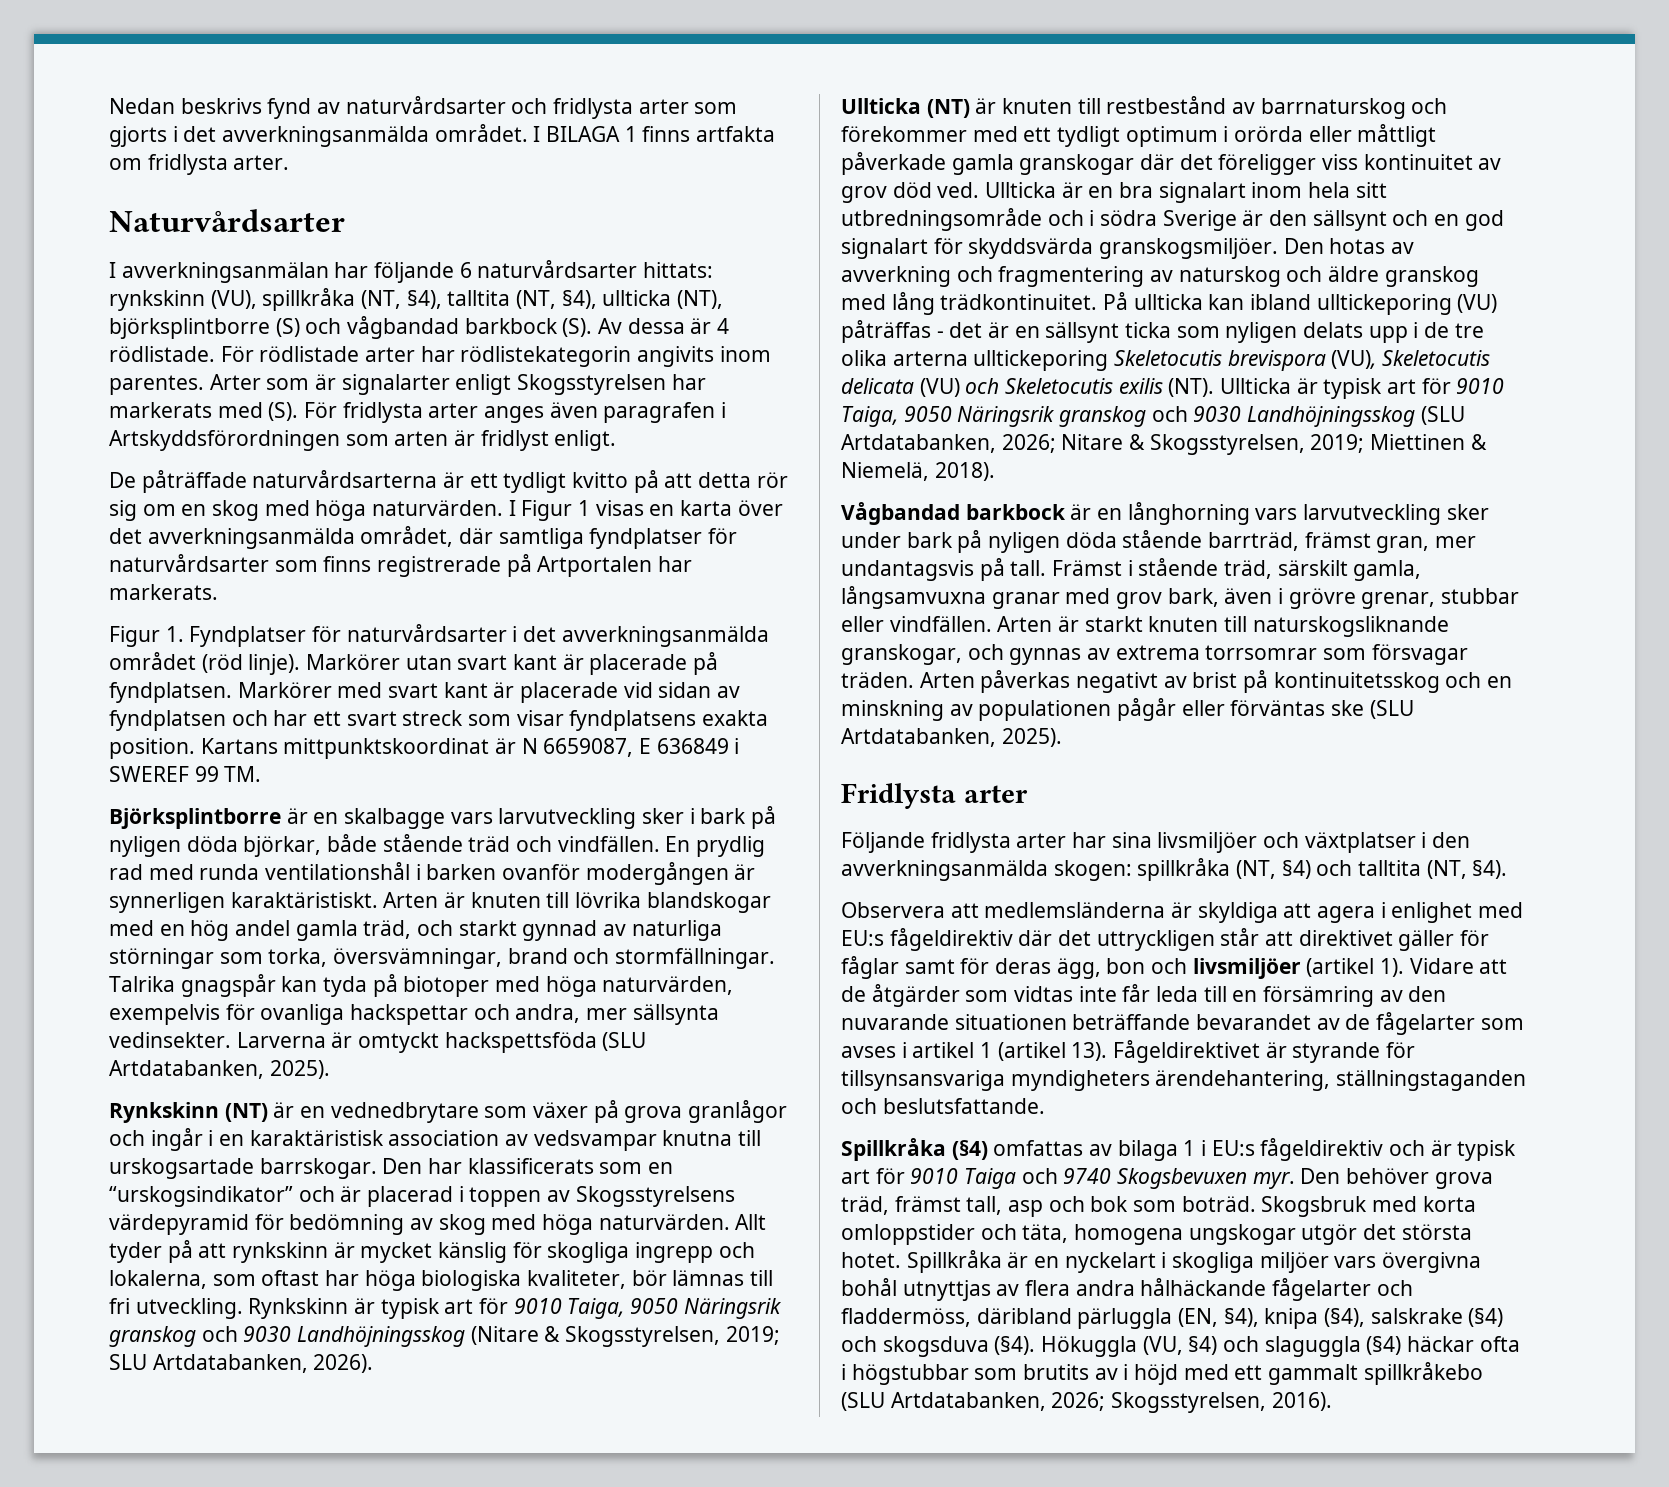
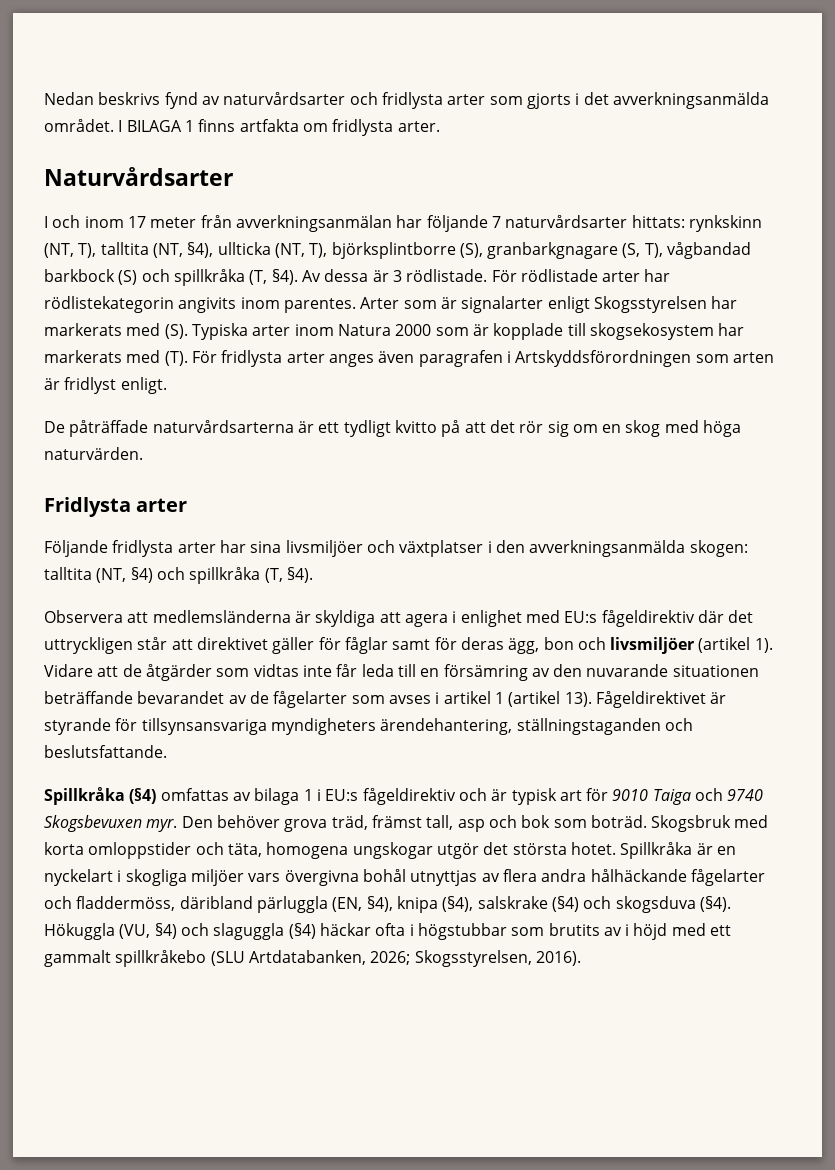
(116, 270) none -> [52,215,232,228] och inom 17 meter från
[459,262,472,278] 6 -> [491,216,501,228] 7
[210,288,724,311] [109,316,593,339] (VU), spillkråka (NT, §4), talltita (NT, §4), ullticka (NT), björksplintborre (S) och vågbandad barkbock (S). -> [44,242,752,259] [44,269,298,286] (NT, T), talltita (NT, §4), ullticka (NT, T), björksplintborre (S), granbarkgnagare (S, T), vågbandad barkbock (S) och spillkråka (T, §4).
[717,318,730,334] 4 -> [392,270,402,282] 3
(299, 411) none -> [191,323,745,340] [44,350,188,366] Typiska arter inom Natura 2000 som är kopplade till skogsekosystem har markerats med (T).
[698,472,752,488] detta -> [489,420,515,433] det
[508,500,783,521] [109,526,738,549] [109,554,693,577] [109,584,218,600] [109,624,769,647] [109,652,719,675] [109,682,741,703] [109,710,769,731] [109,738,740,759] [109,766,262,782] [109,806,777,829] [109,834,766,857] [109,862,756,885] [109,892,771,913] [109,920,722,941] [109,948,776,969] [109,974,734,997] [109,1004,719,1025] [109,1032,647,1053] [109,1060,330,1079] [109,1100,788,1123] [109,1128,762,1151] [109,1158,674,1179] [109,1186,735,1207] [109,1214,767,1235] [109,1240,755,1263] [109,1270,774,1291] [109,1298,782,1319] [109,1326,780,1347] [109,1354,374,1373] [841,96,1448,119] [841,124,1437,147] [841,152,1502,175] [841,182,1387,203] [841,208,1504,231] [841,238,1415,259] [841,266,1479,287] [841,292,1498,315] [841,320,1484,343] [841,350,1491,371] [841,378,1505,399] [841,406,1465,427] [841,434,1487,455] [841,462,995,481] [841,502,1489,525] [841,530,1477,553] [841,558,1422,581] [841,586,1520,609] [841,616,1449,637] [841,644,1468,665] [841,670,1513,693] [841,698,1414,721] [841,728,1062,747] I Figur 1 visas en karta över det avverkningsanmälda området, där samtliga fyndplatser för naturvårdsarter som finns registrerade på Artportalen har markerats. // Figur 1. Fyndplatser för naturvårdsarter i det avverkningsanmälda området (röd linje). Markörer utan svart kant är placerade på fyndplatsen. Markörer med svart kant är placerade vid sidan av fyndplatsen och har ett svart streck som visar fyndplatsens exakta position. Kartans mittpunktskoordinat är N 6659087, E 636849 i SWEREF 99 TM. // Björksplintborre är en skalbagge vars larvutveckling sker i bark på nyligen döda björkar, både stående träd och vindfällen. En prydlig rad med runda ventilationshål i barken ovanför modergången är synnerligen karaktäristiskt. Arten är knuten till lövrika blandskogar med en hög andel gamla träd, och starkt gynnad av naturliga störningar som torka, översvämningar, brand och stormfällningar. Talrika gnagspår kan tyda på biotoper med höga naturvärden, exempelvis för ovanliga hackspettar och andra, mer sällsynta vedinsekter. Larverna är omtyckt hackspettsföda (SLU Artdatabanken, 2025). // Rynkskinn (NT) är en vednedbrytare som växer på grova granlågor och ingår i en karaktäristisk association av vedsvampar knutna till urskogsartade barrskogar. Den har klassificerats som en “urskogsindikator” och är placerad i toppen av Skogsstyrelsens värdepyramid för bedömning av skog med höga naturvärden. Allt tyder på att rynkskinn är mycket känslig för skogliga ingrepp och lokalerna, som oftast har höga biologiska kvaliteter, bör lämnas till fri utveckling. Rynkskinn är typisk art för 9010 Taiga, 9050 Näringsrik granskog och 9030 Landhöjningsskog (Nitare & Skogsstyrelsen, 2019; SLU Artdatabanken, 2026). // Ullticka (NT) är knuten till restbestånd av barrnaturskog och förekommer med ett tydligt optimum i orörda eller måttligt påverkade gamla granskogar där det föreligger viss kontinuitet av grov död ved. Ullticka är en bra signalart inom hela sitt utbredningsområde och i södra Sverige är den sällsynt och en god signalart för skyddsvärda granskogsmiljöer. Den hotas av avverkning och fragmentering av naturskog och äldre granskog med lång trädkontinuitet. På ullticka kan ibland ulltickeporing (VU) påträffas - det är en sällsynt ticka som nyligen delats upp i de tre olika arterna ulltickeporing Skeletocutis brevispora (VU), Skeletocutis delicata (VU) och Skeletocutis exilis (NT). Ullticka är typisk art för 9010 Taiga, 9050 Näringsrik granskog och 9030 Landhöjningsskog (SLU Artdatabanken, 2026; Nitare & Skogsstyrelsen, 2019; Miettinen & Niemelä, 2018). // Vågbandad barkbock är en långhorning vars larvutveckling sker under bark på nyligen döda stående barrträd, främst gran, mer undantagsvis på tall. Främst i stående träd, särskilt gamla, långsamvuxna granar med grov bark, även i grövre grenar, stubbar eller vindfällen. Arten är starkt knuten till naturskogsliknande granskogar, och gynnas av extrema torrsomrar som försvagar träden. Arten påverkas negativt av brist på kontinuitetsskog och en minskning av populationen pågår eller förväntas ske (SLU Artdatabanken, 2025). -> (143, 453) none
[1137,858,1231,881] spillkråka -> [44,567,92,580] talltita
[1358,860,1467,879] talltita (NT, -> [189,567,283,584] spillkråka (T,

